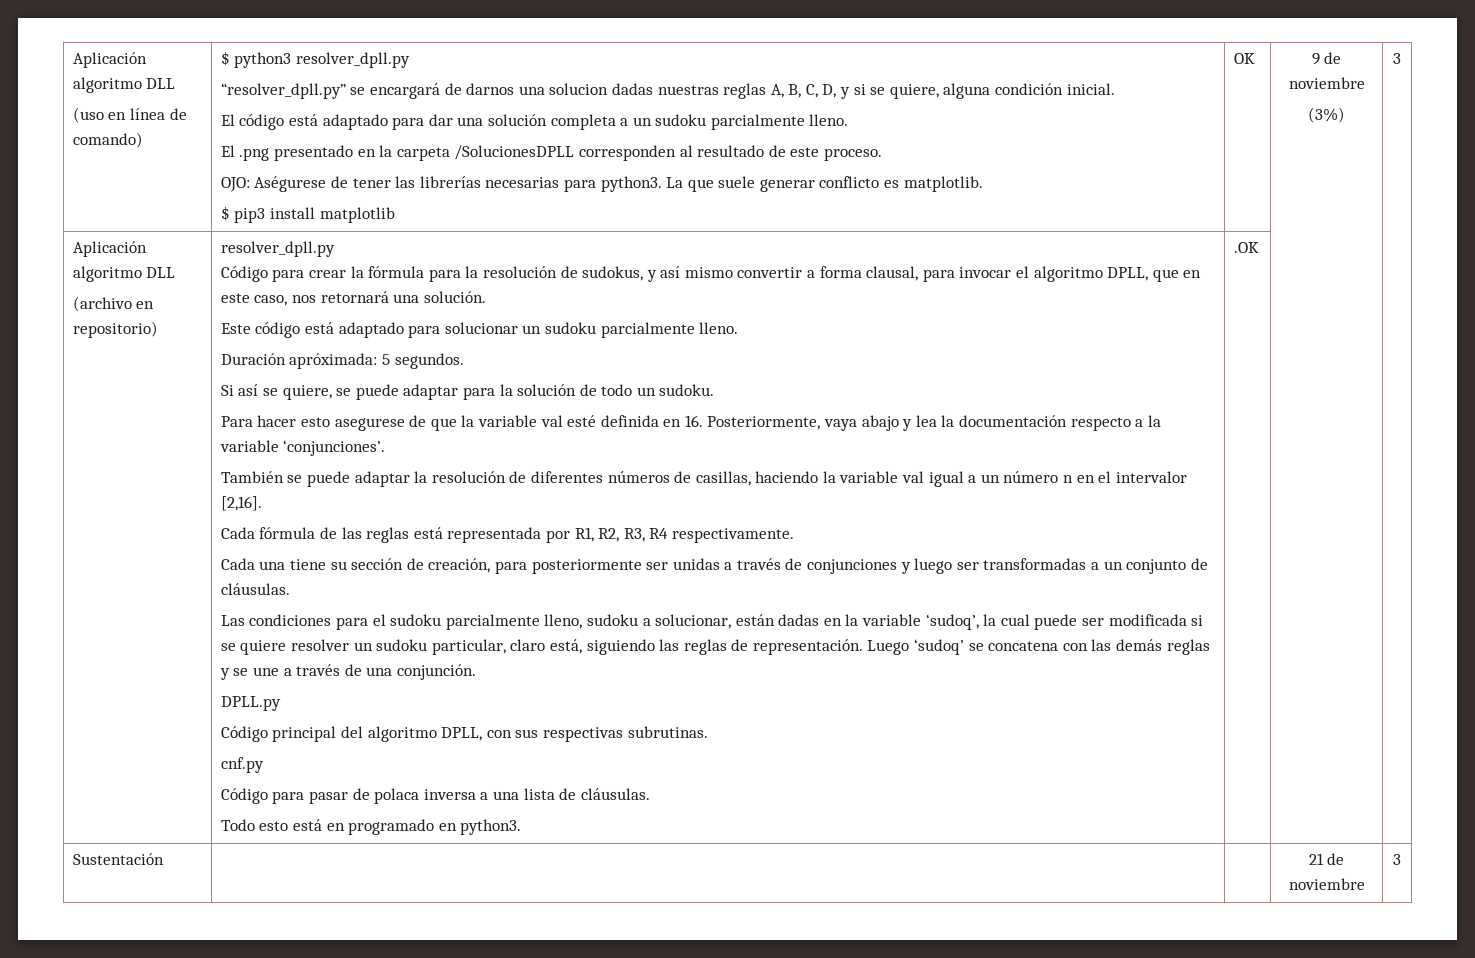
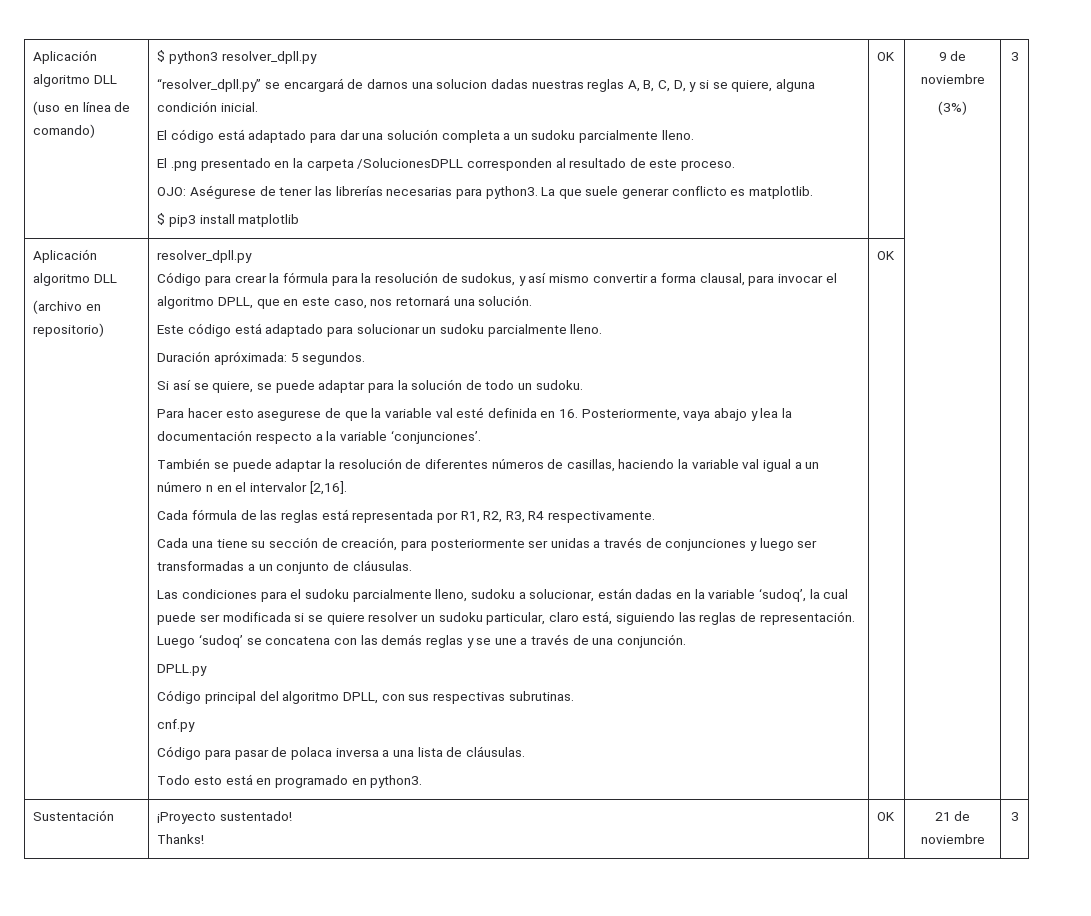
[1233,242,1259,253] .OK -> [877,251,896,260] OK
(164, 859) | -> [157,811,292,824] [157,834,205,844] [877,812,896,821] ¡Proyecto sustentado! // Thanks! | OK

